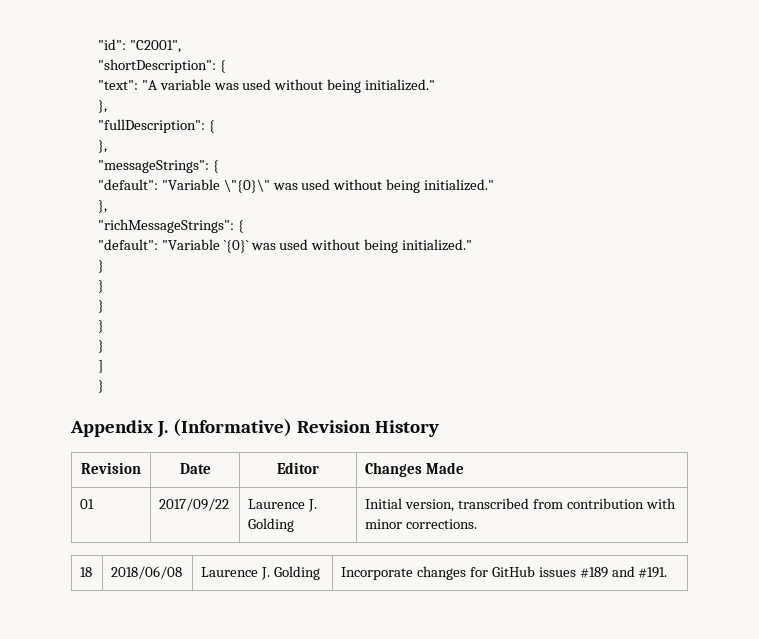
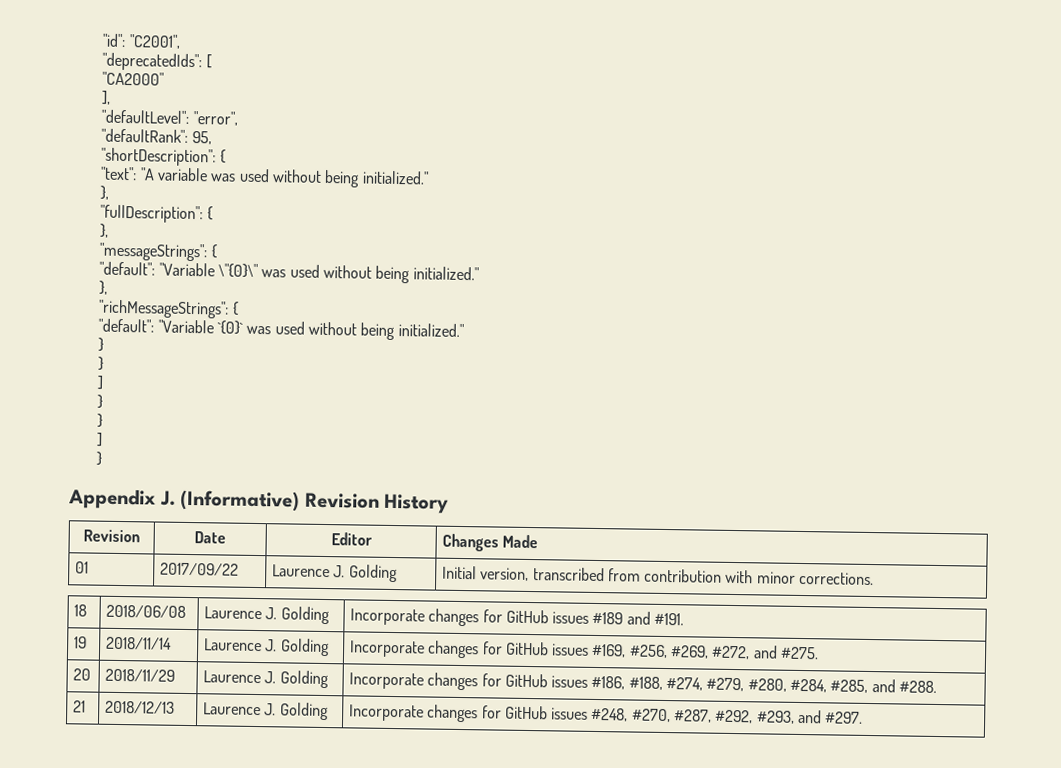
(181, 46) none -> [102,52,212,72] [102,71,165,86] [102,90,112,105] [101,109,238,126] [101,128,212,145] // "deprecatedIds": [ // "CA2000" // ], // "defaultLevel": "error", // "defaultRank": 95,
[97,300,104,313] } -> [97,375,105,390] ]
(668, 572) none -> [73,636,87,649] [105,636,172,650] [203,638,330,657] [348,640,820,660] [72,668,91,681] [104,668,175,682] [202,670,329,689] [348,672,938,694] [72,700,86,713] [104,700,175,714] [202,702,329,721] [348,704,864,724] // 19 | 2018/11/14 | Laurence J. Golding | Incorporate changes for GitHub issues #169, #256, #269, #272, and #275. // 20 | 2018/11/29 | Laurence J. Golding | Incorporate changes for GitHub issues #186, #188, #274, #279, #280, #284, #285, and #288. // 21 | 2018/12/13 | Laurence J. Golding | Incorporate changes for GitHub issues #248, #270, #287, #292, #293, and #297.

